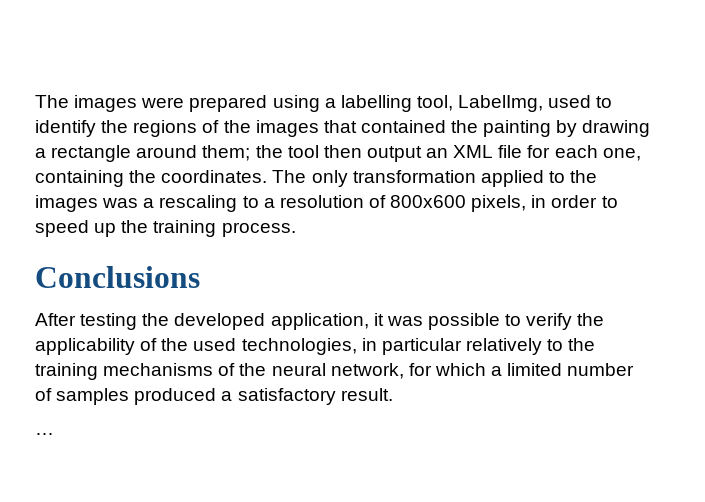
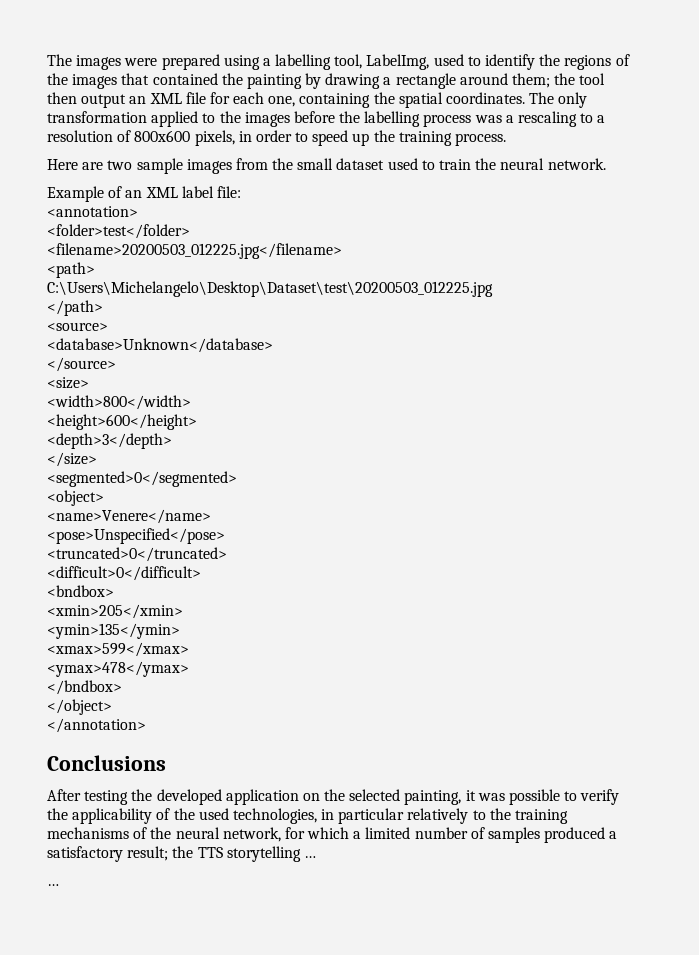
(157, 176) none -> [398,92,443,108] spatial
(98, 203) none -> [293,111,472,127] before the labelling process
(296, 229) none -> [47,158,606,174] [47,186,241,202] [47,206,138,217] [47,224,190,239] [47,243,342,259] [47,262,95,278] [47,281,493,297] [47,300,103,316] [47,322,108,331] [47,338,273,353] [47,357,116,372] [47,377,89,389] [47,395,191,410] [47,414,197,430] [47,433,172,449] [47,452,97,467] [47,471,237,487] [47,490,104,506] [47,509,211,524] [47,528,225,544] [47,547,227,562] [47,566,201,581] [47,585,114,597] [47,604,183,619] [47,623,180,639] [47,642,189,657] [47,661,189,677] [47,680,122,695] [47,699,112,715] [47,718,146,733] // Here are two sample images from the small dataset used to train the neural network. // Example of an XML label file: // <annotation> // <folder>test</folder> // <filename>20200503_012225.jpg</filename> // <path> // C:\Users\Michelangelo\Desktop\Dataset\test\20200503_012225.jpg // </path> // <source> // <database>Unknown</database> // </source> // <size> // <width>800</width> // <height>600</height> // <depth>3</depth> // </size> // <segmented>0</segmented> // <object> // <name>Venere</name> // <pose>Unspecified</pose> // <truncated>0</truncated> // <difficult>0</difficult> // <bndbox> // <xmin>205</xmin> // <ymin>135</ymin> // <xmax>599</xmax> // <ymax>478</ymax> // </bndbox> // </object> // </annotation>
[270,313,369,330] application, -> [225,789,462,805] application on the selected painting,
[340,388,393,401] result. -> [127,846,316,862] result; the TTS storytelling …

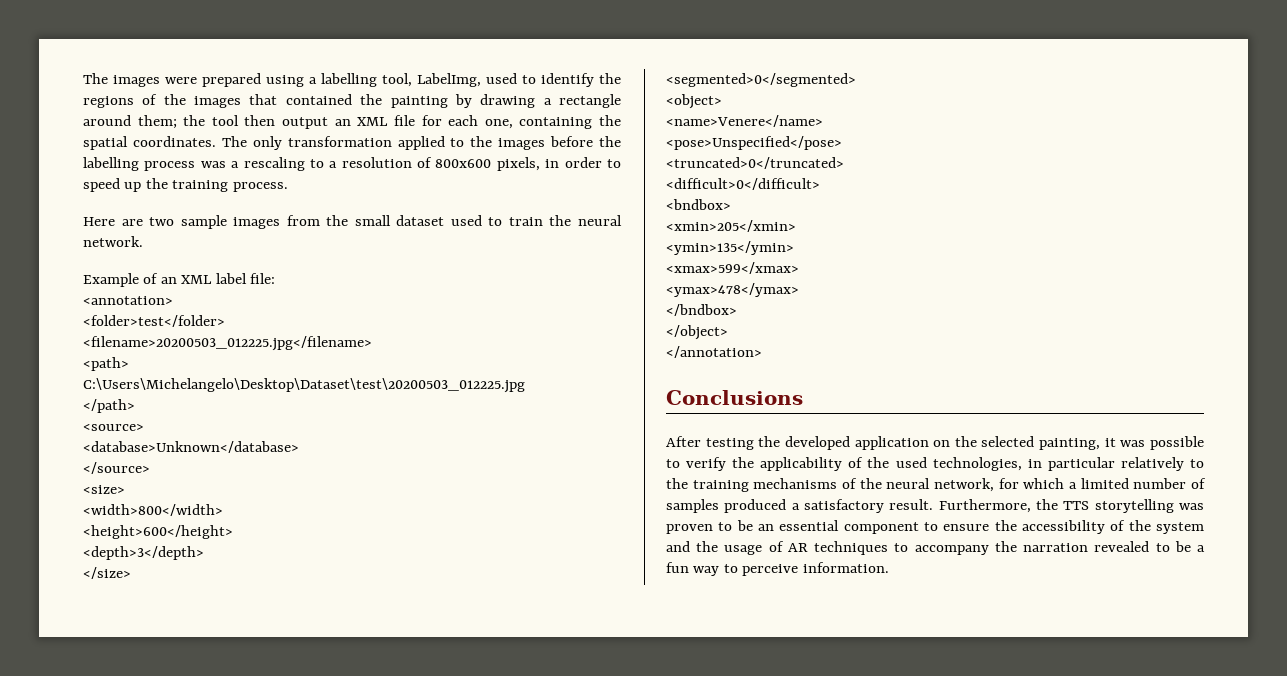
[127,846,169,861] result; -> [889,499,1031,513] result. Furthermore,
[303,856,316,858] [47,884,59,886] … // … -> [1179,503,1204,510] [666,520,1204,534] [666,541,1205,555] [666,562,889,576] was proven to be an essential component to ensure the accessibility of the system and the usage of AR techniques to accompany the narration revealed to be a fun way to perceive information.

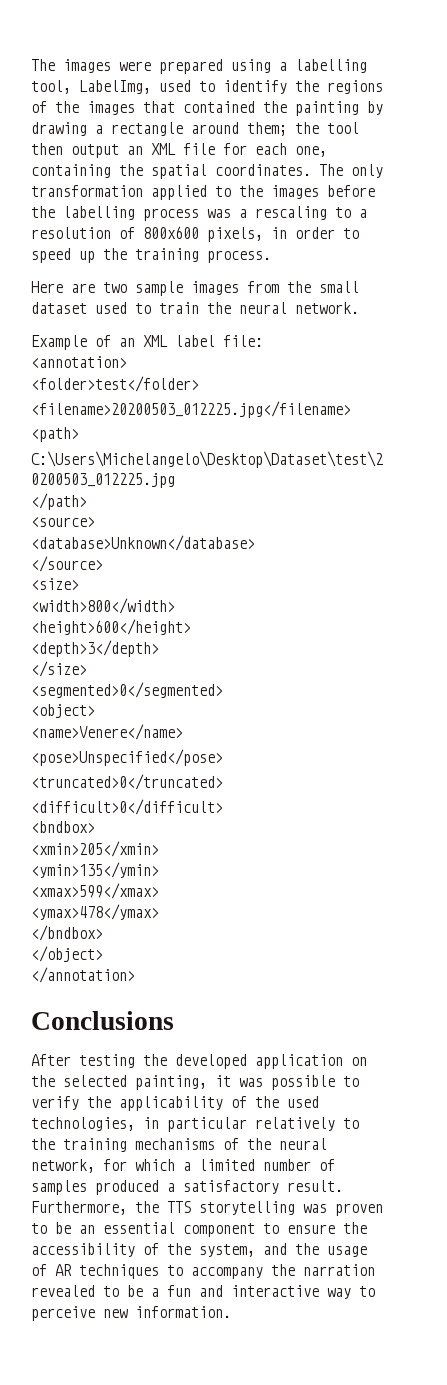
[1156,522,1204,534] system -> [199,1244,255,1257] system,
(689, 567) none -> [199,1285,319,1297] and interactive
(799, 570) none -> [103,1309,128,1318] new

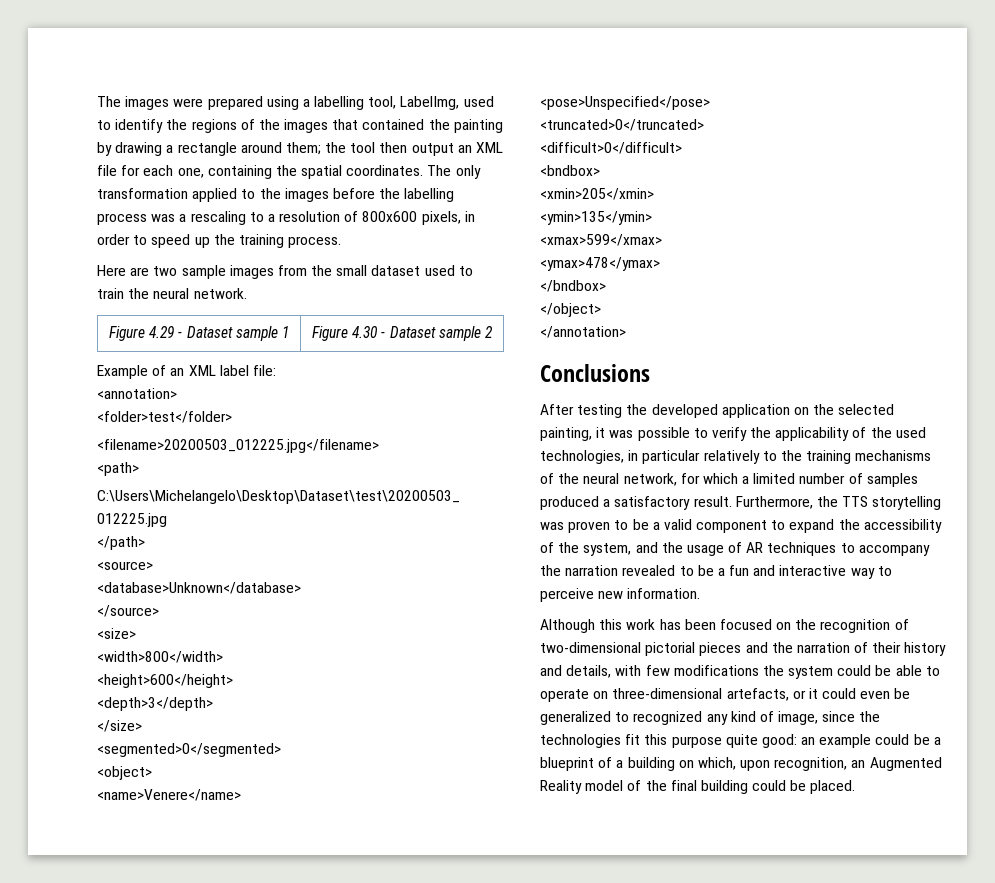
(359, 308) none -> [109,326,289,341] [312,326,493,341] // Figure 4.29 - Dataset sample 1 | Figure 4.30 - Dataset sample 2
[79,1222,175,1234] an essential -> [652,519,692,530] a valid
[287,1224,335,1234] ensure -> [789,519,835,533] expand
(231, 1312) none -> [540,619,909,633] [540,642,947,656] [540,665,940,679] [540,688,911,702] [540,711,881,725] [540,734,941,748] [540,757,942,771] [540,780,856,794] // Although this work has been focused on the recognition of two-dimensional pictorial pieces and the narration of their history and details, with few modifications the system could be able to operate on three-dimensional artefacts, or it could even be generalized to recognized any kind of image, since the technologies fit this purpose quite good: an example could be a blueprint of a building on which, upon recognition, an Augmented Reality model of the final building could be placed.

